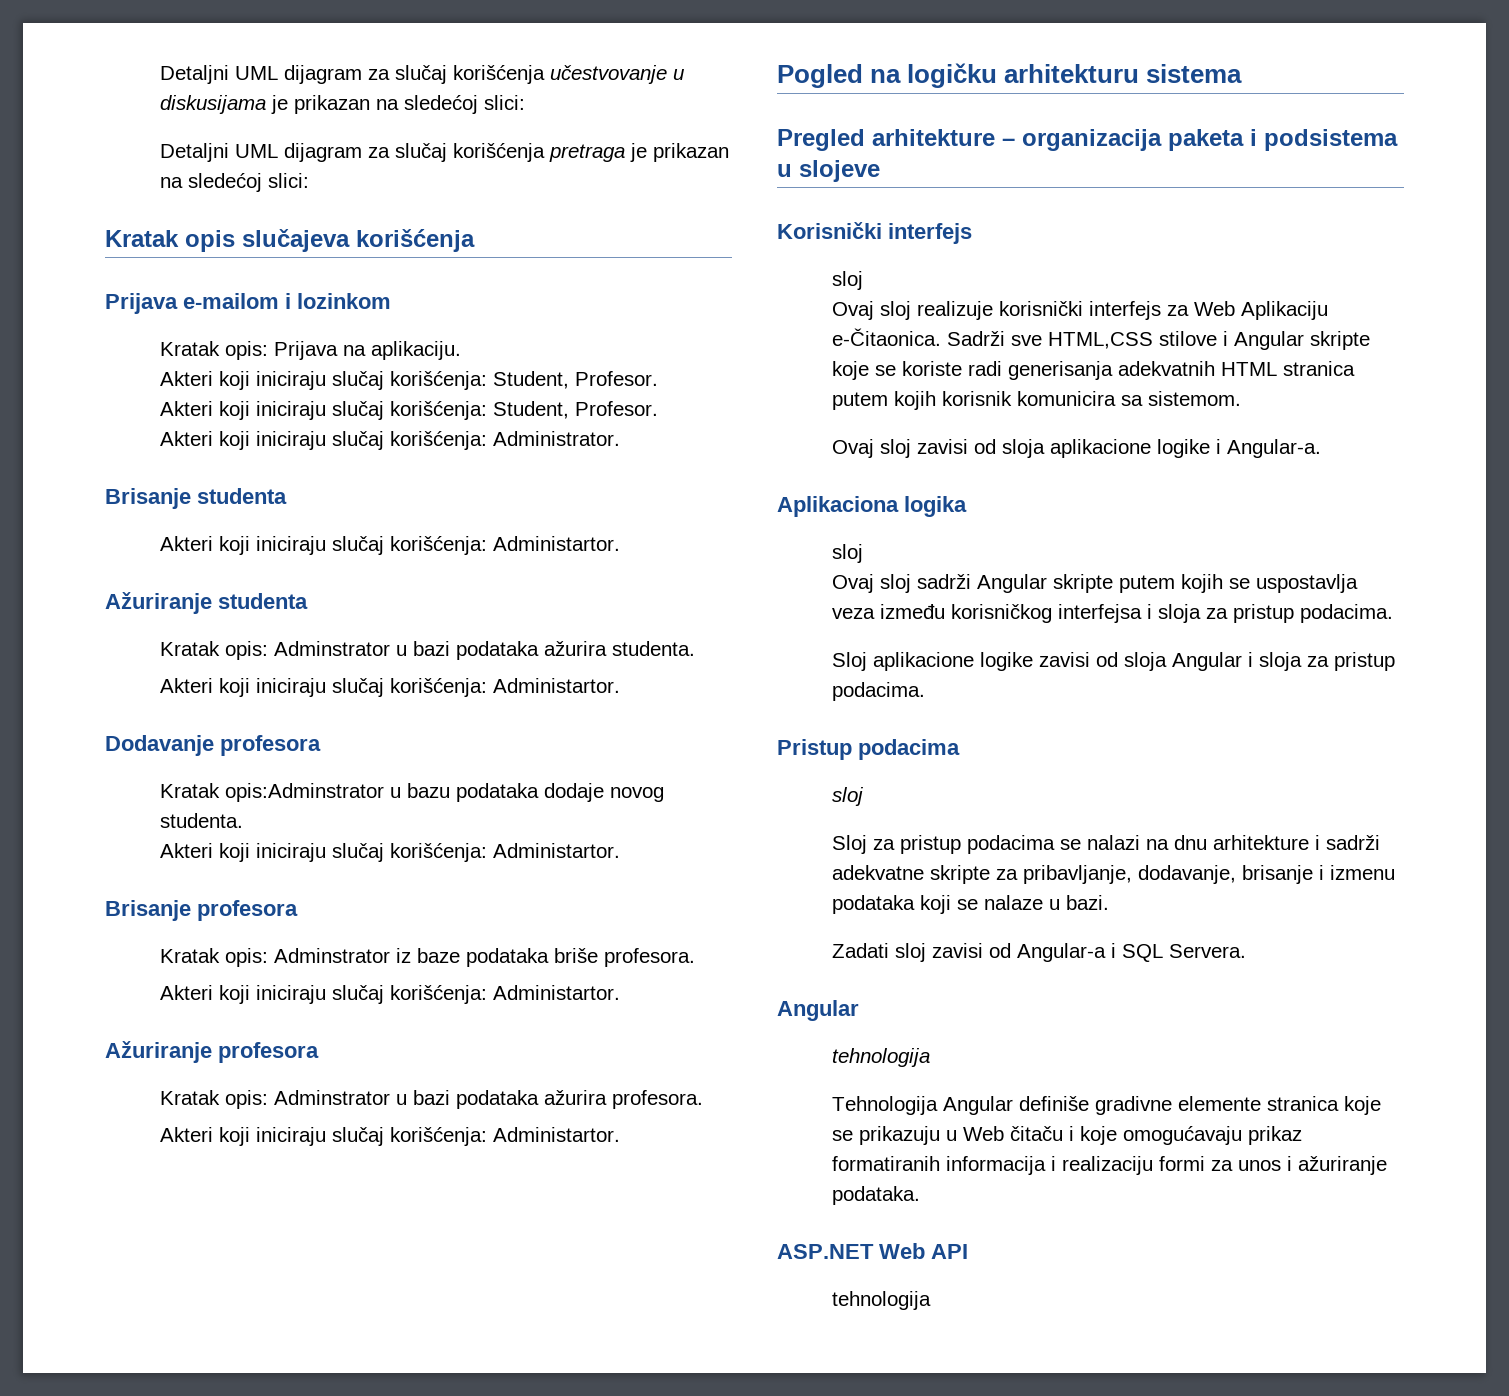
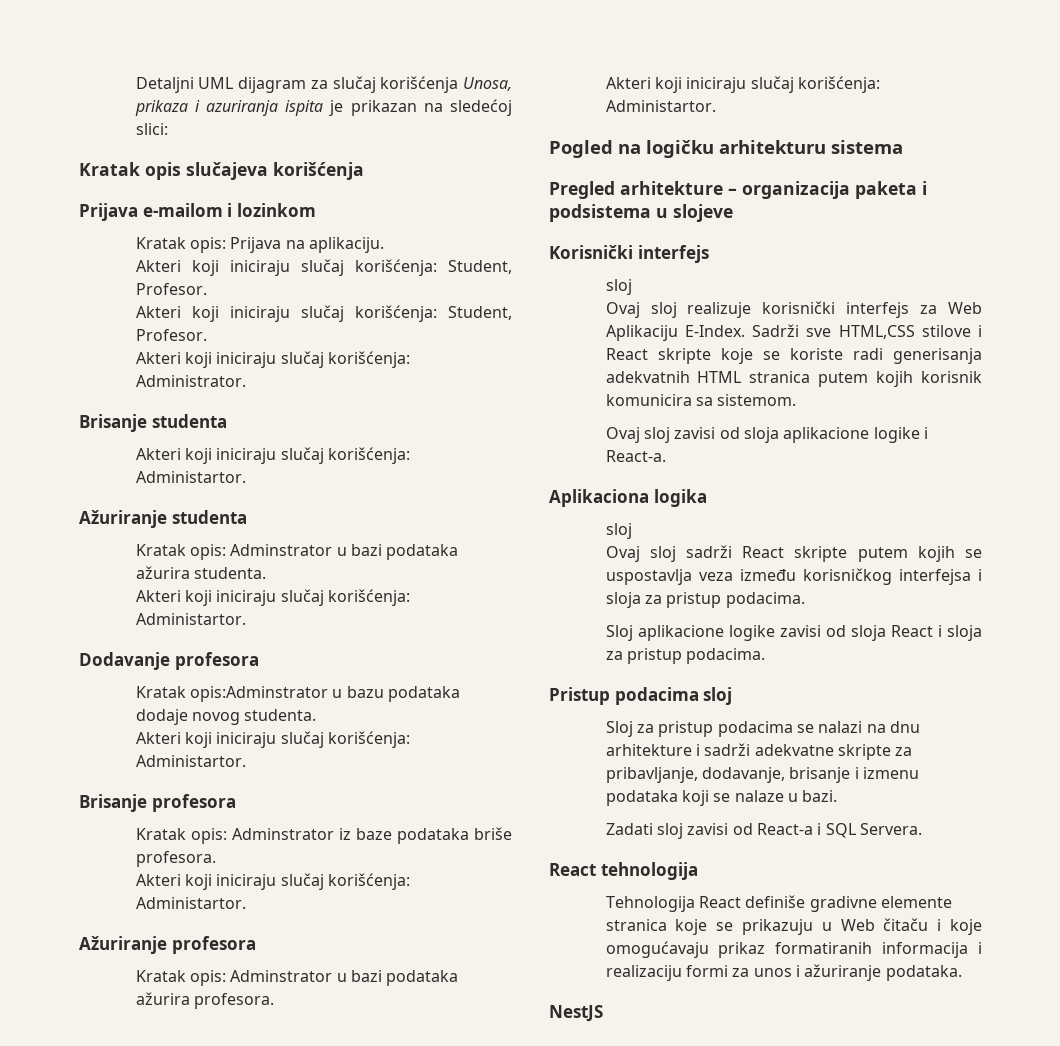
[159,65,684,84] [159,95,525,114] [159,143,625,162] Detaljni UML dijagram za slučaj korišćenja učestvovanje u diskusijama je prikazan na sledećoj slici: // Detaljni UML dijagram za slučaj korišćenja pretraga -> [135,76,512,93] [134,100,324,116] Detaljni UML dijagram za slučaj korišćenja Unosa, prikaza i azuriranja ispita
[831,328,941,346] e-Čitaonica. -> [684,325,745,337] E-Index.
[1233,331,1304,350] Angular -> [605,348,648,360] React
[1226,439,1321,458] Angular-a. -> [605,450,666,462] React-a.
[976,574,1047,593] Angular -> [742,546,785,558] React
[1171,652,1242,671] Angular -> [890,625,933,637] React
(960, 749) // -> (699, 696) none
[1016,943,1106,962] Angular-a -> [756,823,813,835] React-a
[777,1000,859,1021] Angular // -> [549,863,596,876] React
[942,1096,1013,1115] Angular -> [698,896,741,908] React
[777,1243,968,1259] [831,1291,931,1310] ASP.NET Web API // tehnologija -> [549,1005,603,1022] NestJS

